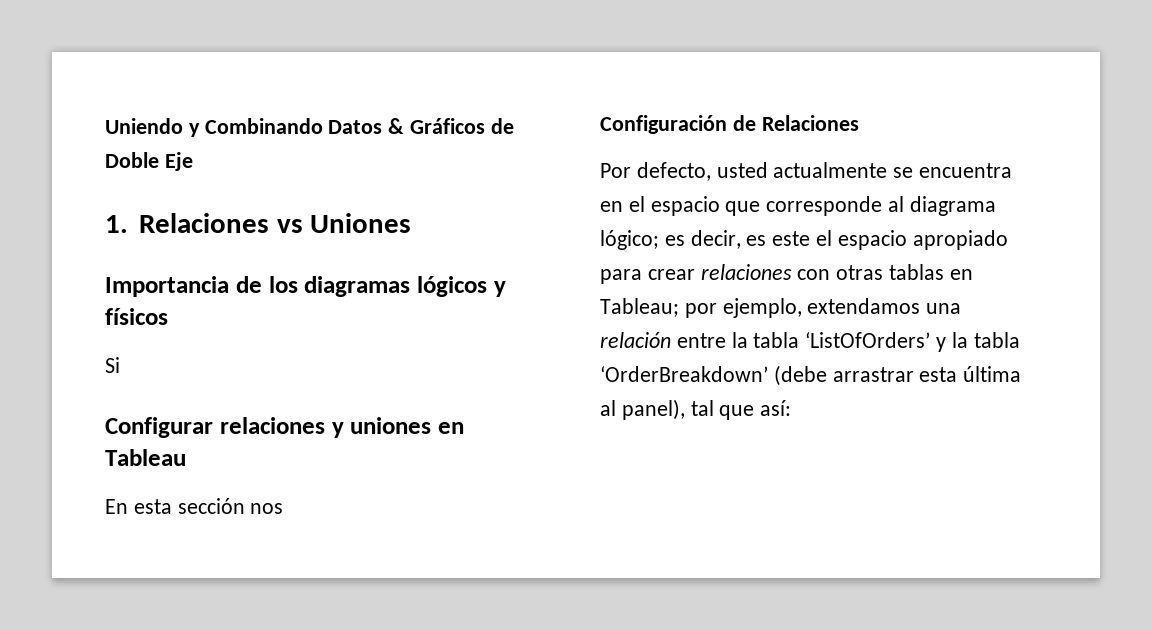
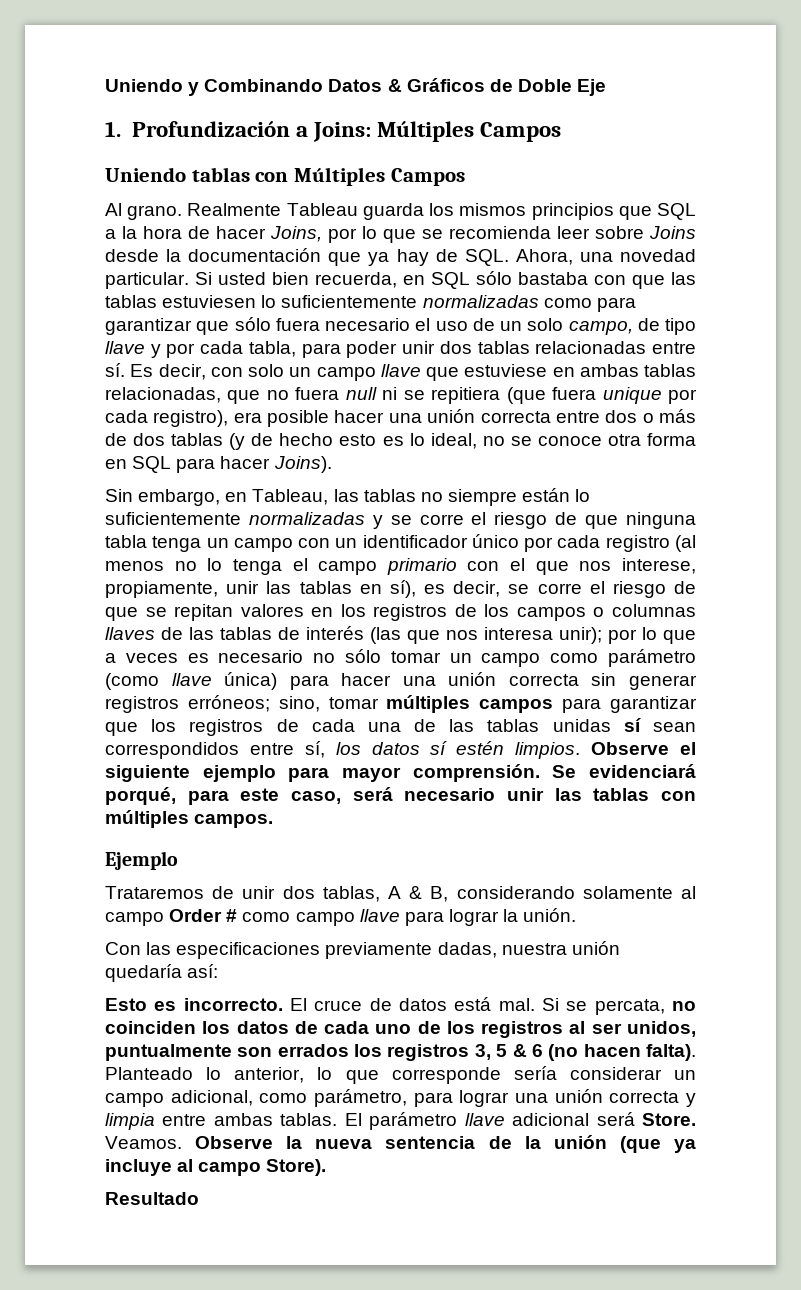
[138,213,412,233] [105,276,506,297] [105,308,168,325] [105,357,120,373] [105,417,464,438] [105,449,186,466] [105,498,284,514] [600,115,859,134] [600,162,1013,181] [600,196,996,216] [600,230,1008,250] [600,264,973,284] [600,298,962,318] [600,332,1020,352] [600,365,1022,386] [600,399,792,420] Relaciones vs Uniones // Importancia de los diagramas lógicos y físicos // Si // Configurar relaciones y uniones en Tableau // En esta sección nos // Configuración de Relaciones // Por defecto, usted actualmente se encuentra en el espacio que corresponde al diagrama lógico; es decir, es este el espacio apropiado para crear relaciones con otras tablas en Tableau; por ejemplo, extendamos una relación entre la tabla ‘ListOfOrders’ y la tabla ‘OrderBreakdown’ (debe arrastrar esta última al panel), tal que así: -> [131,121,562,142] [105,167,465,186] [105,203,696,220] [105,226,696,243] [105,248,697,266] [105,271,696,289] [105,295,636,312] [105,317,696,335] [105,341,696,358] [105,363,696,381] [105,387,697,404] [105,409,696,427] [105,433,696,450] [105,456,332,473] [105,488,591,506] [105,512,697,529] [105,534,696,552] [105,558,696,575] [105,580,697,598] [105,604,697,621] [105,626,696,644] [105,649,697,667] [105,672,697,690] [105,695,698,713] [105,718,696,736] [105,741,697,759] [105,764,697,782] [105,787,696,805] [105,810,274,828] [105,851,178,870] [105,886,696,902] [105,908,577,926] [105,941,620,959] [105,964,219,982] [105,997,696,1015] [105,1021,696,1038] [105,1044,696,1061] [105,1066,696,1084] [105,1089,697,1107] [105,1112,697,1130] [105,1135,697,1153] [105,1159,327,1176] [105,1192,199,1205] Profundización a Joins: Múltiples Campos // Uniendo tablas con Múltiples Campos // Al grano. Realmente Tableau guarda los mismos principios que SQL a la hora de hacer Joins, por lo que se recomienda leer sobre Joins desde la documentación que ya hay de SQL. Ahora, una novedad particular. Si usted bien recuerda, en SQL sólo bastaba con que las tablas estuviesen lo suficientemente normalizadas como para garantizar que sólo fuera necesario el uso de un solo campo, de tipo llave y por cada tabla, para poder unir dos tablas relacionadas entre sí. Es decir, con solo un campo llave que estuviese en ambas tablas relacionadas, que no fuera null ni se repitiera (que fuera unique por cada registro), era posible hacer una unión correcta entre dos o más de dos tablas (y de hecho esto es lo ideal, no se conoce otra forma en SQL para hacer Joins). // Sin embargo, en Tableau, las tablas no siempre están lo suficientemente normalizadas y se corre el riesgo de que ninguna tabla tenga un campo con un identificador único por cada registro (al menos no lo tenga el campo primario con el que nos interese, propiamente, unir las tablas en sí), es decir, se corre el riesgo de que se repitan valores en los registros de los campos o columnas llaves de las tablas de interés (las que nos interesa unir); por lo que a veces es necesario no sólo tomar un campo como parámetro (como llave única) para hacer una unión correcta sin generar registros erróneos; sino, tomar múltiples campos para garantizar que los registros de cada una de las tablas unidas sí sean correspondidos entre sí, los datos sí estén limpios. Observe el siguiente ejemplo para mayor comprensión. Se evidenciará porqué, para este caso, será necesario unir las tablas con múltiples campos. // Ejemplo // Trataremos de unir dos tablas, A & B, considerando solamente al campo Order # como campo llave para lograr la unión. // Con las especificaciones previamente dadas, nuestra unión quedaría así: // Esto es incorrecto. El cruce de datos está mal. Si se percata, no coinciden los datos de cada uno de los registros al ser unidos, puntualmente son errados los registros 3, 5 & 6 (no hacen falta). Planteado lo anterior, lo que corresponde sería considerar un campo adicional, como parámetro, para lograr una unión correcta y limpia entre ambas tablas. El parámetro llave adicional será Store. Veamos. Observe la nueva sentencia de la unión (que ya incluye al campo Store). // Resultado

